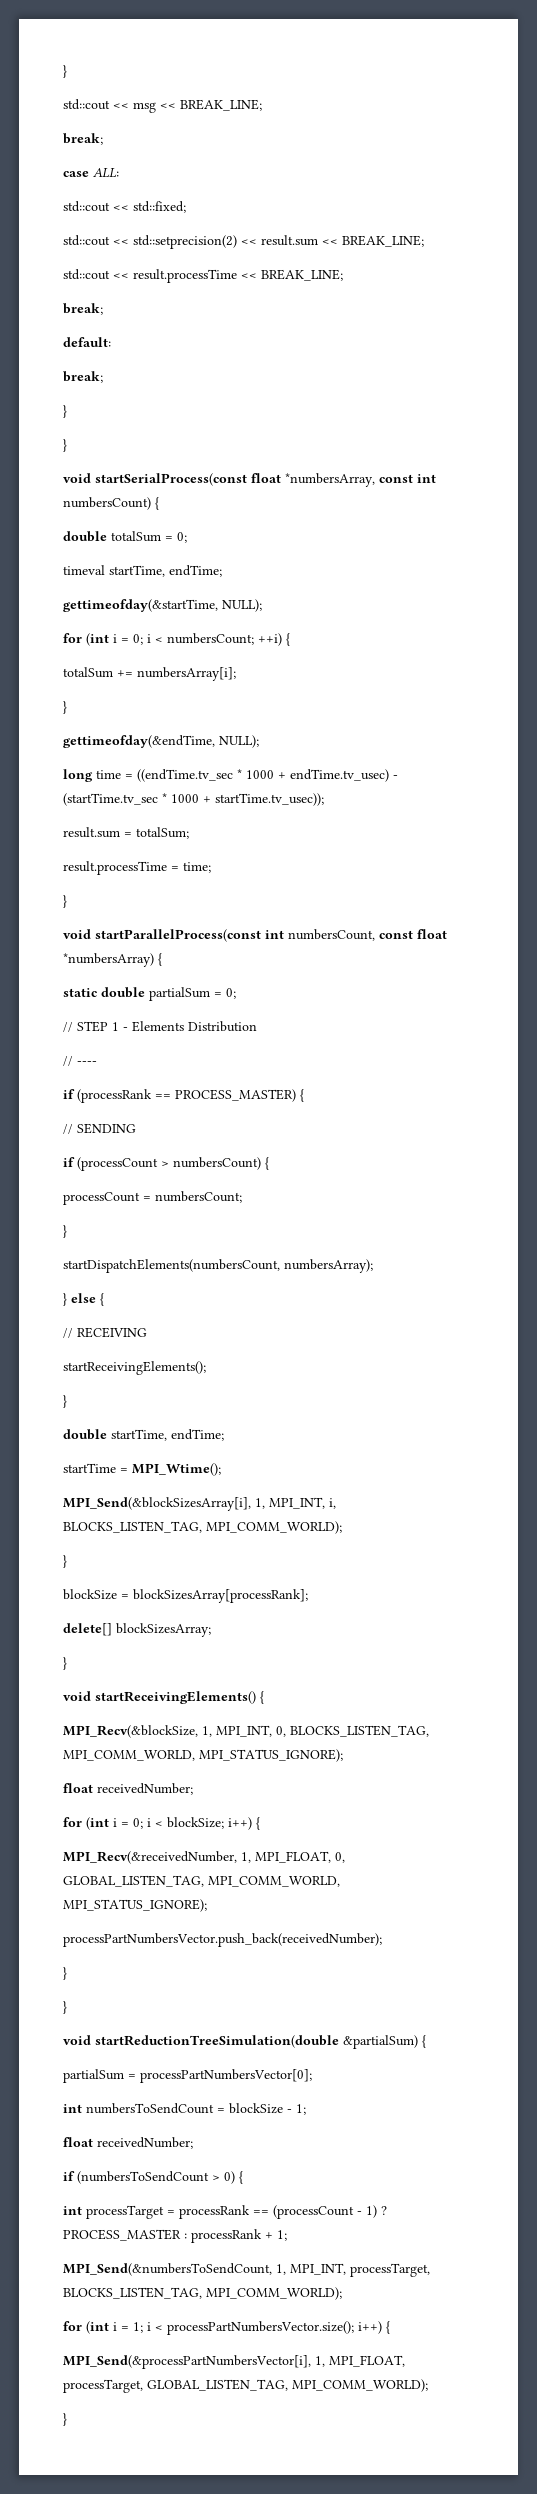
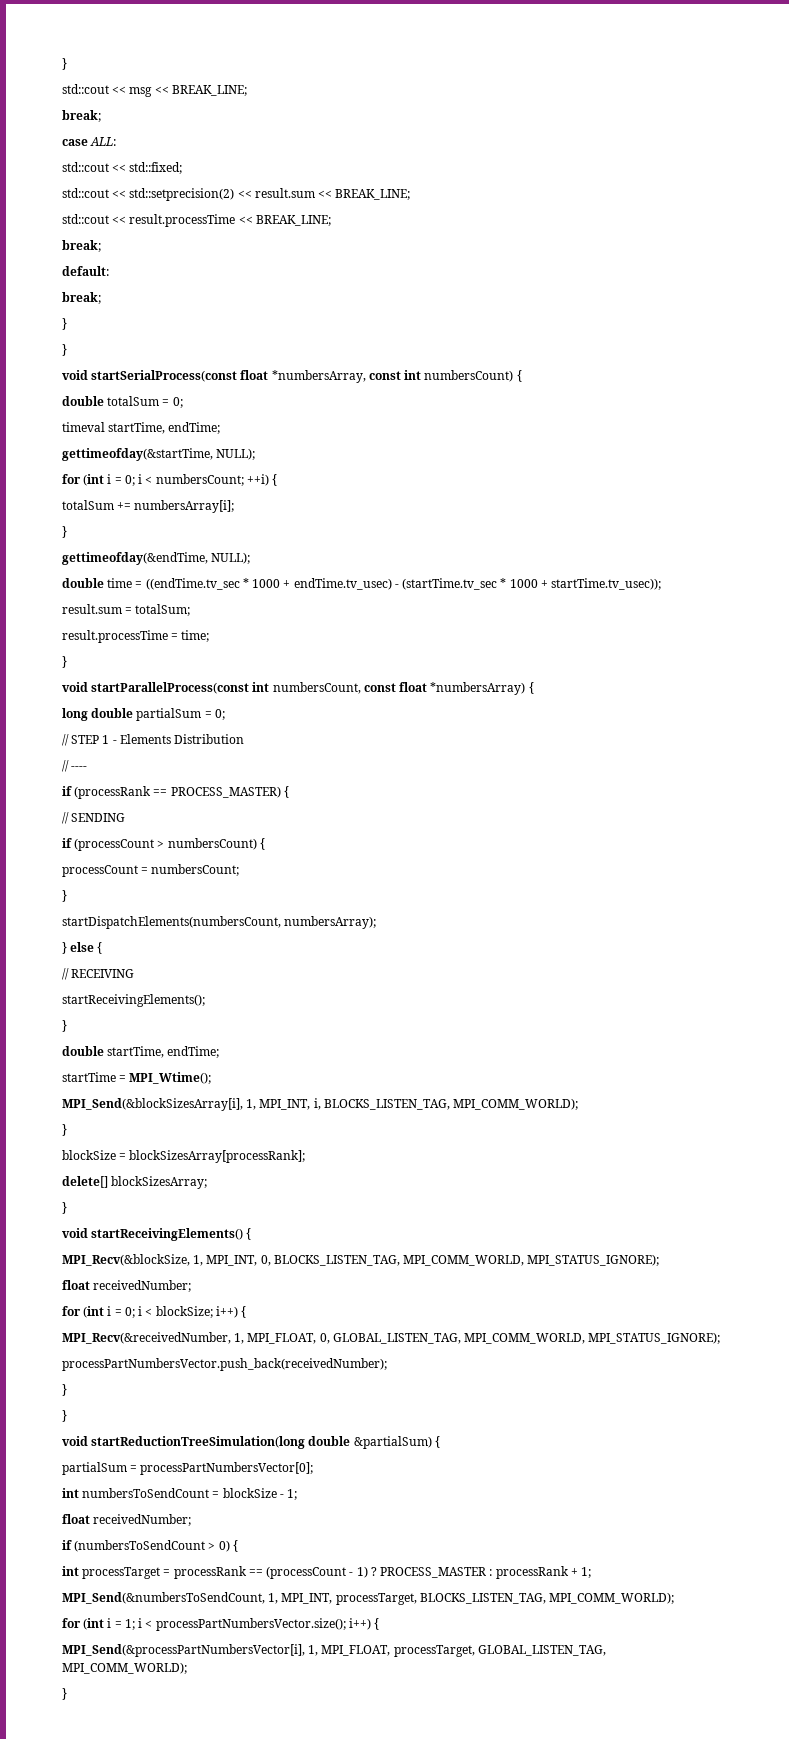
[63,769,93,782] long -> [62,578,104,588] double
[63,988,97,997] static -> [62,708,88,721] long
[95,2035,339,2048] startReductionTreeSimulation(double -> [91,1436,351,1449] startReductionTreeSimulation(long double

